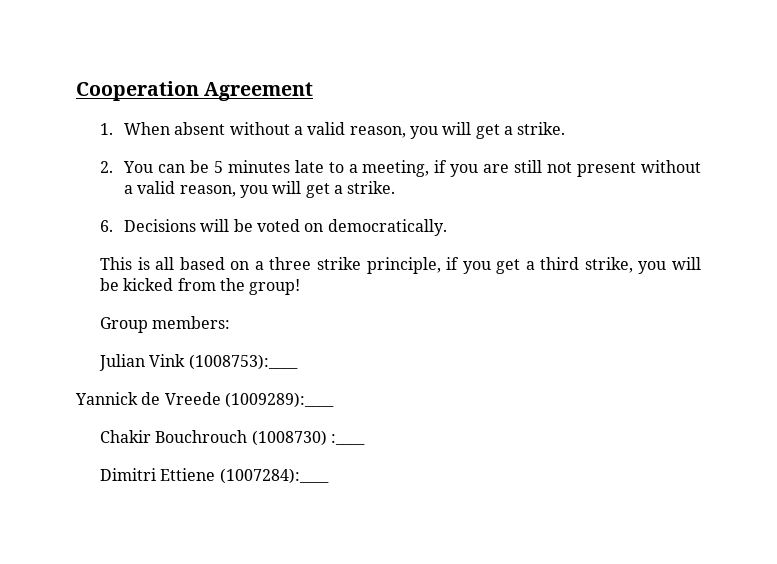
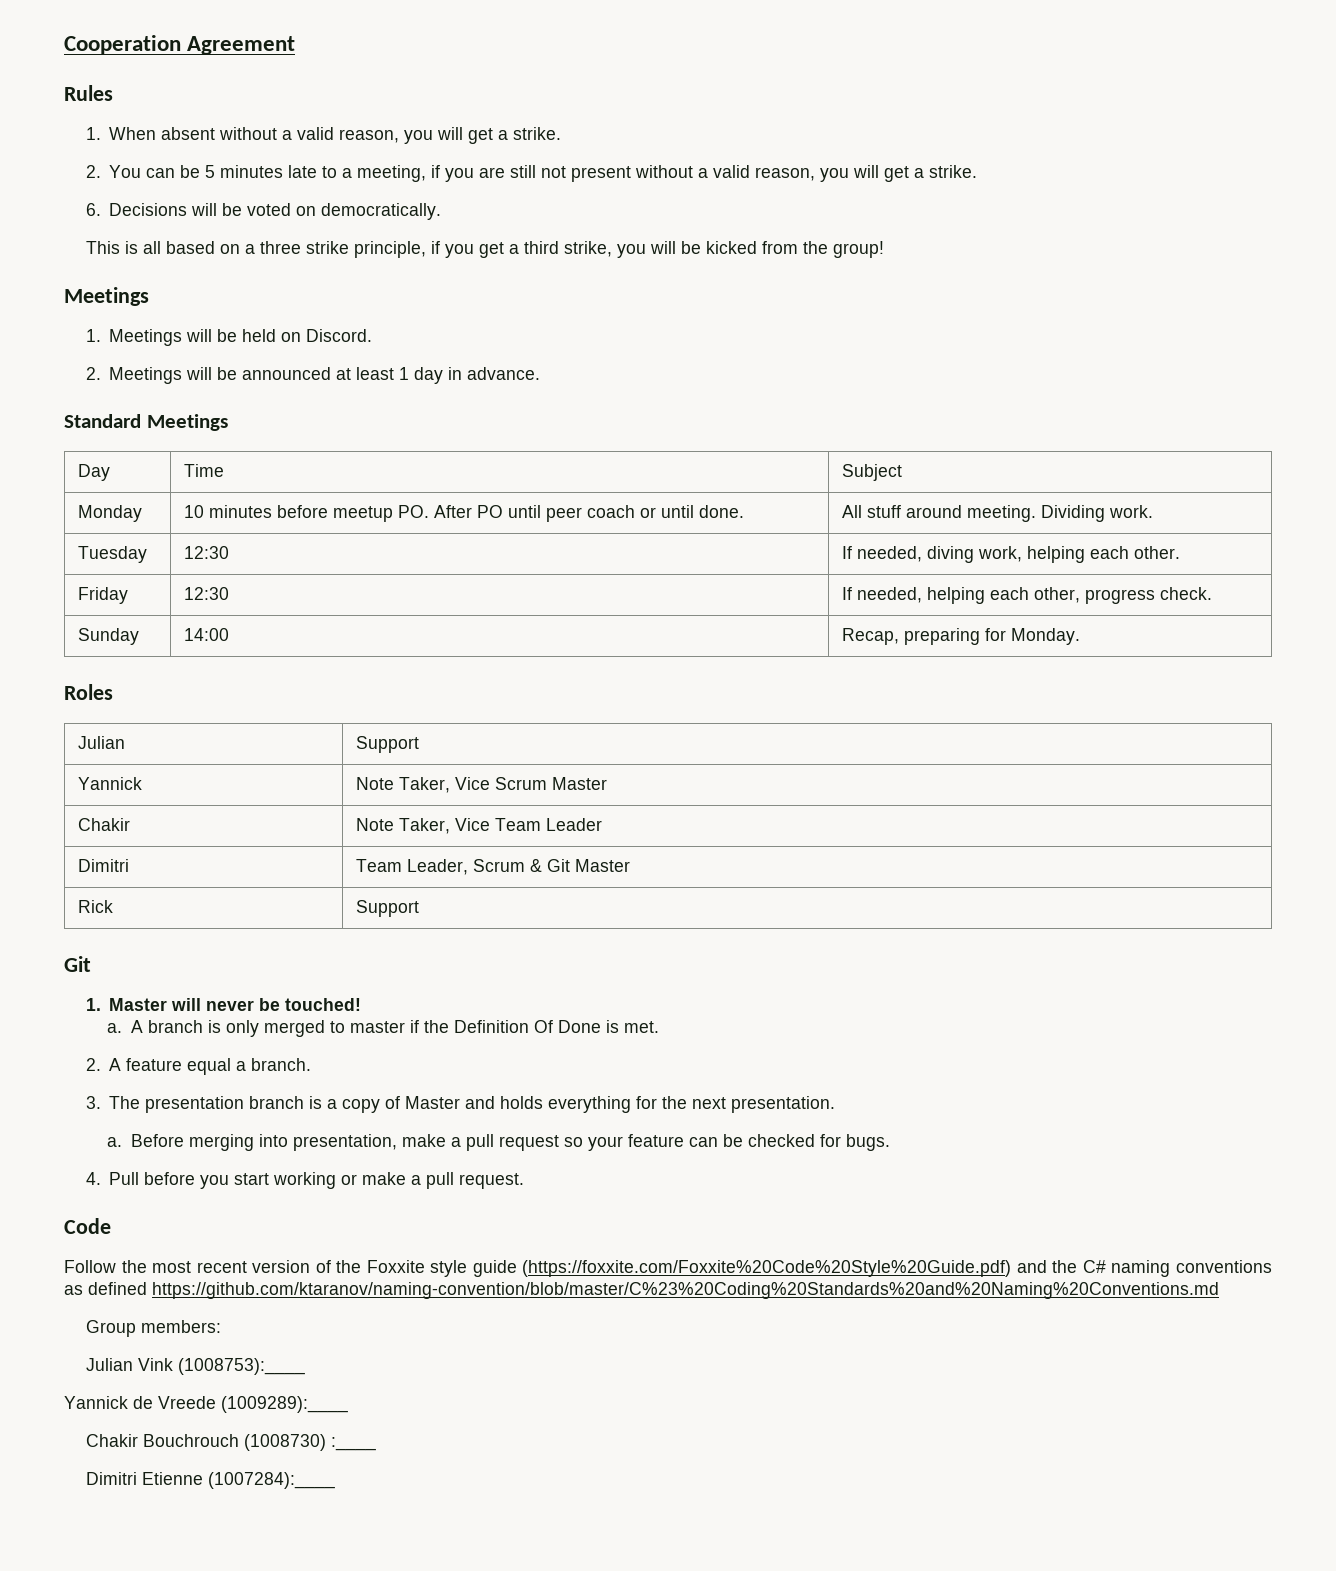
(314, 91) none -> [64,85,113,101] // Rules
(301, 287) none -> [64,287,149,306] [85,329,373,346] [85,367,541,384] [64,414,228,431] [77,464,110,481] [183,464,224,477] [841,464,902,481] [77,505,142,522] [183,505,744,522] [841,505,1153,522] [77,546,147,563] [183,546,229,559] [841,546,1180,563] [77,587,128,604] [183,587,229,600] [841,587,1212,604] [77,628,139,645] [183,628,229,641] [841,628,1080,645] [64,684,113,700] [77,736,125,749] [355,736,419,753] [77,777,142,790] [355,777,607,793] [77,818,130,831] [355,818,602,834] [77,859,129,872] [355,859,630,875] [77,900,113,913] [355,900,419,917] [64,956,91,972] [85,998,362,1011] [107,1020,660,1037] [85,1058,312,1075] [85,1096,836,1113] [107,1134,891,1151] [85,1172,525,1189] [64,1218,111,1234] [64,1260,1272,1277] [64,1282,1219,1299] // Meetings // 1. Meetings will be held on Discord. // 2. Meetings will be announced at least 1 day in advance. // Standard Meetings // Day | Time | Subject // Monday | 10 minutes before meetup PO. After PO until peer coach or until done. | All stuff around meeting. Dividing work. // Tuesday | 12:30 | If needed, diving work, helping each other. // Friday | 12:30 | If needed, helping each other, progress check. // Sunday | 14:00 | Recap, preparing for Monday. // Roles // Julian | Support // Yannick | Note Taker, Vice Scrum Master // Chakir | Note Taker, Vice Team Leader // Dimitri | Team Leader, Scrum & Git Master // Rick | Support // Git // 1. Master will never be touched! // a. A branch is only merged to master if the Definition Of Done is met. // 2. A feature equal a branch. // 3. The presentation branch is a copy of Master and holds everything for the next presentation. // a. Before merging into presentation, make a pull request so your feature can be checked for bugs. // 4. Pull before you start working or make a pull request. // Code // Follow the most recent version of the Foxxite style guide (https://foxxite.com/Foxxite%20Code%20Style%20Guide.pdf) and the C# naming conventions as defined https://github.com/ktaranov/naming-convention/blob/master/C%23%20Coding%20Standards%20and%20Naming%20Conventions.md
[160,468,216,481] Ettiene -> [141,1472,203,1485] Etienne

